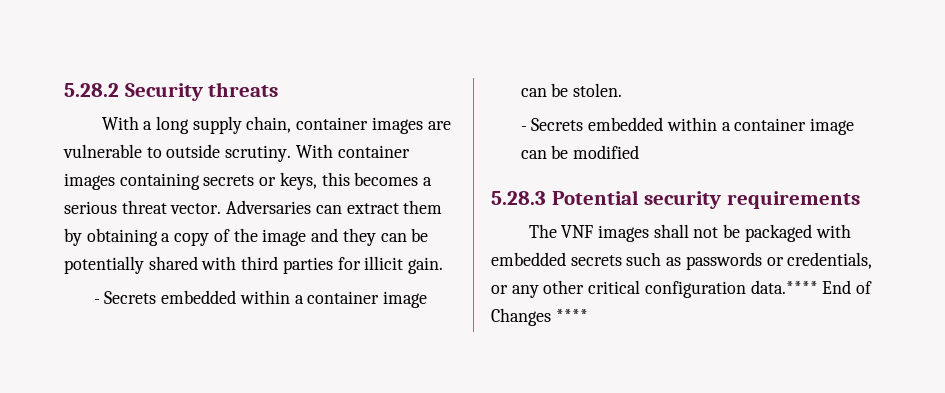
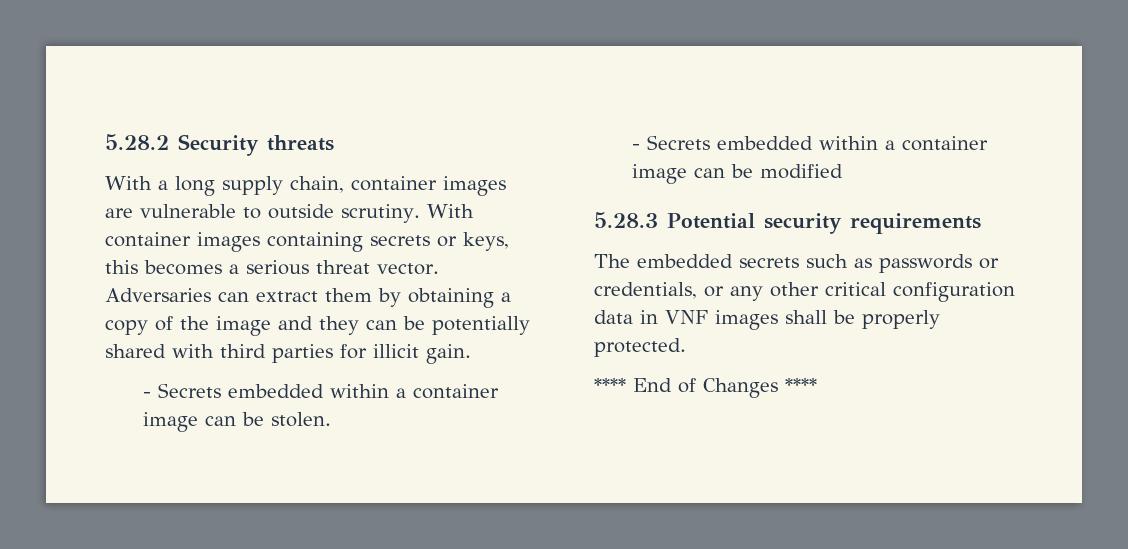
[561,224,851,242] VNF images shall not be packaged with -> (630, 261) none
[750,280,818,294] data.**** -> [594,310,940,330] [594,338,686,357] [594,378,626,392] data in VNF images shall be properly protected. // ****

